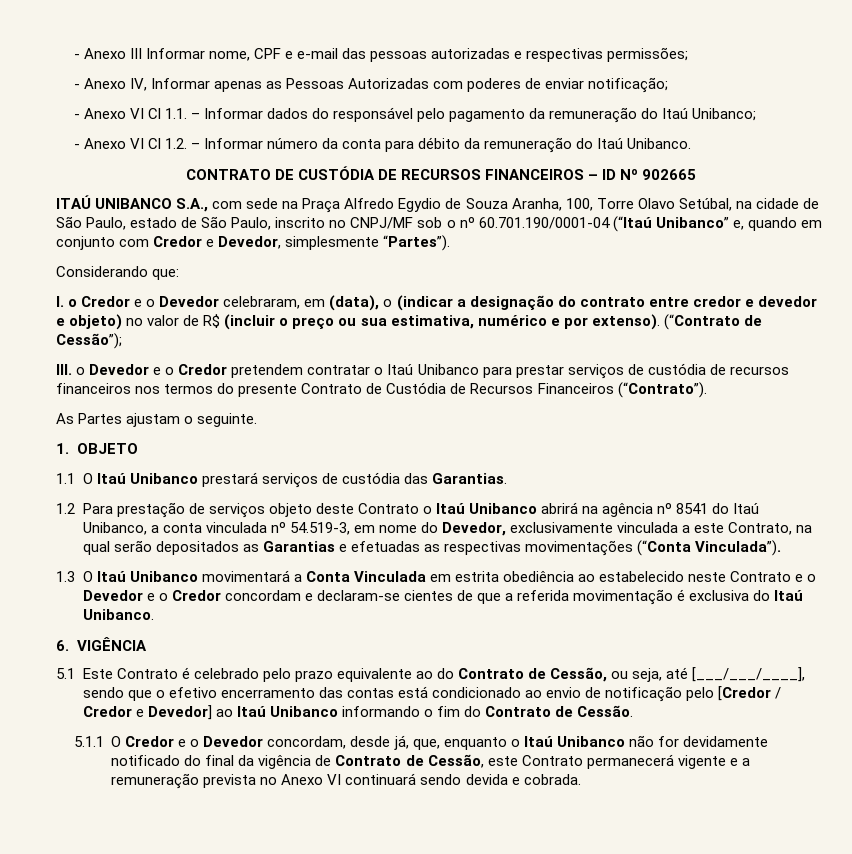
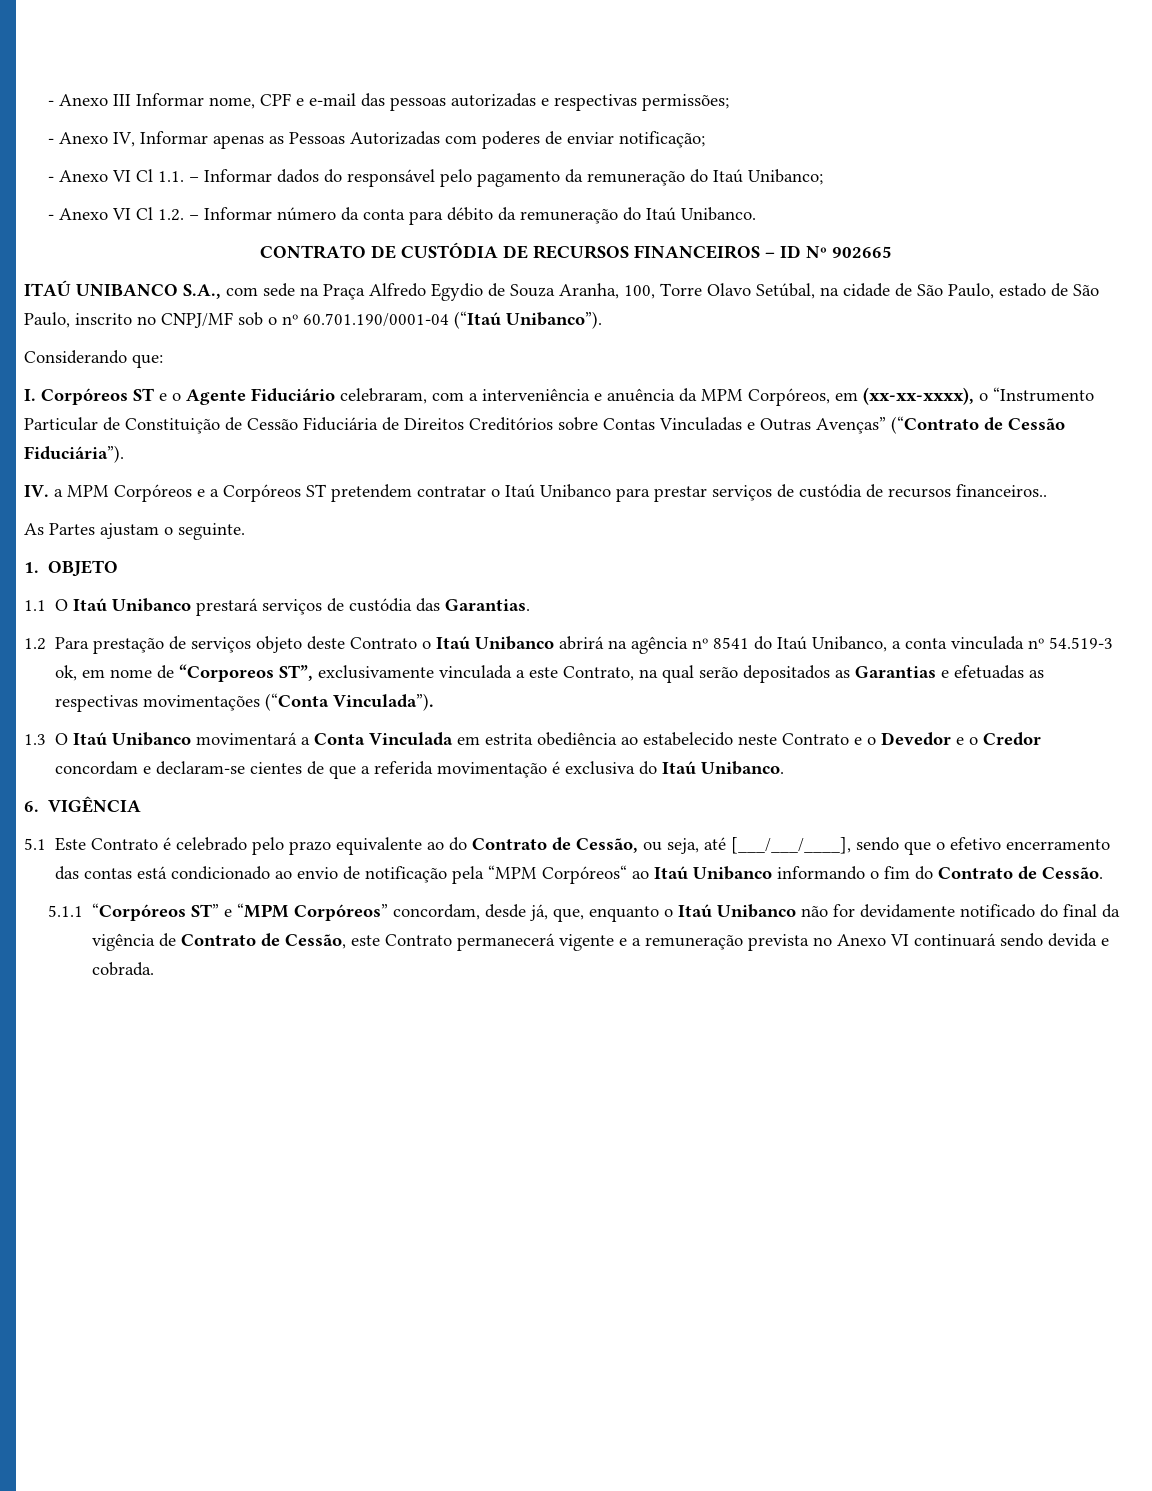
[655,217,822,231] [56,235,451,251] [56,266,180,280] [56,295,817,311] [56,314,762,330] [56,333,122,349] [56,364,228,375] Unibanco” e, quando em conjunto com Credor e Devedor, simplesmente “Partes”). // Considerando que: // I. o Credor e o Devedor celebraram, em (data), o (indicar a designação do contrato entre credor e devedor e objeto) no valor de R$ (incluir o preço ou sua estimativa, numérico e por extenso). (“Contrato de Cessão”); // III. o Devedor e o Credor -> [506,311,602,329] [24,350,163,368] [24,387,1094,406] [24,416,1065,434] [24,445,124,463] [24,484,326,502] Unibanco”). // Considerando que: // I. Corpóreos ST e o Agente Fiduciário celebraram, com a interveniência e anuência da MPM Corpóreos, em (xx-xx-xxxx), o “Instrumento Particular de Constituição de Cessão Fiduciária de Direitos Creditórios sobre Contas Vinculadas e Outras Avenças” (“Contrato de Cessão Fiduciária”). // IV. a MPM Corpóreos e a Corpóreos ST
[56,382,707,398] financeiros nos termos do presente Contrato de Custódia de Recursos Financeiros (“Contrato”). -> [956,484,1047,497] financeiros..
[289,522,506,536] 54.519-3, em nome do Devedor, -> [1049,637,1114,649] [55,664,314,682] 54.519-3 ok, em nome de “Corporeos ST”,
[686,686,782,701] [82,705,212,720] pelo [Credor / Credor e Devedor] -> [452,865,628,884] pela “MPM Corpóreos“
[111,736,264,747] O Credor e o Devedor -> [92,903,389,921] “Corpóreos ST” e “MPM Corpóreos”

